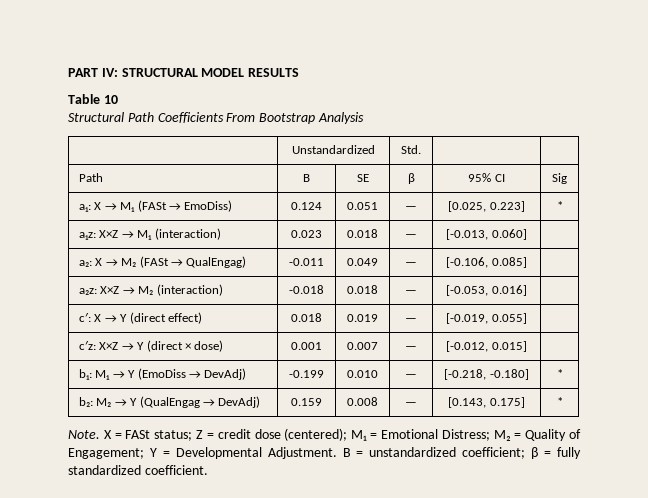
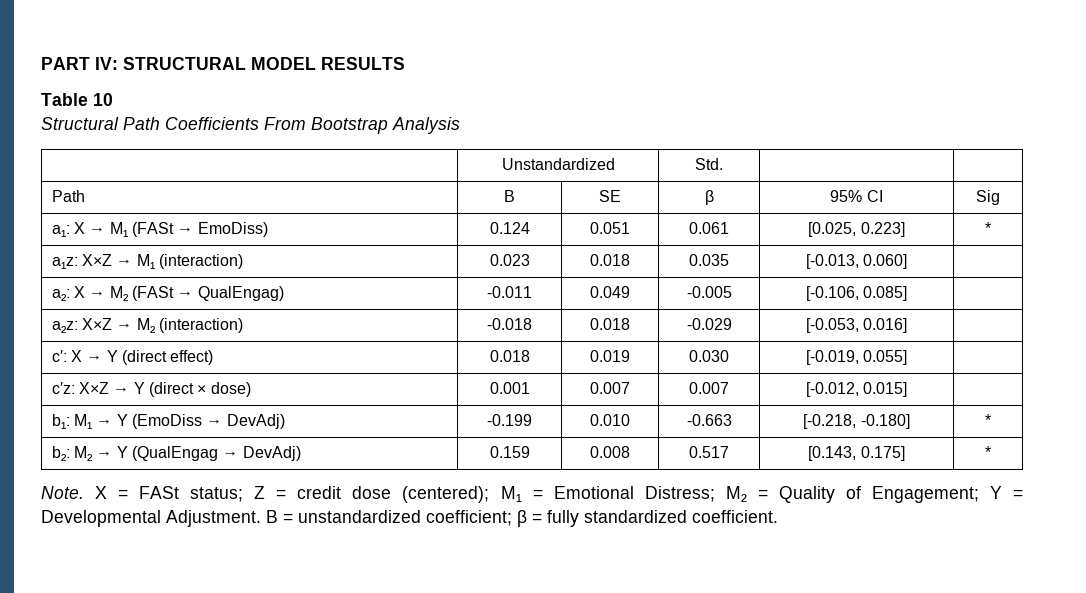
[405,206,417,210] — -> [689,222,729,234] 0.061
[405,234,417,238] — -> [689,254,729,266] 0.035
[405,262,417,266] — -> [686,286,732,298] -0.005
[405,290,417,294] — -> [686,318,732,330] -0.029
[405,318,417,322] — -> [689,350,729,362] 0.030
[405,346,417,350] — -> [689,382,729,394] 0.007
[405,374,417,378] — -> [686,414,732,426] -0.663
[405,402,417,406] — -> [689,446,729,458] 0.517

